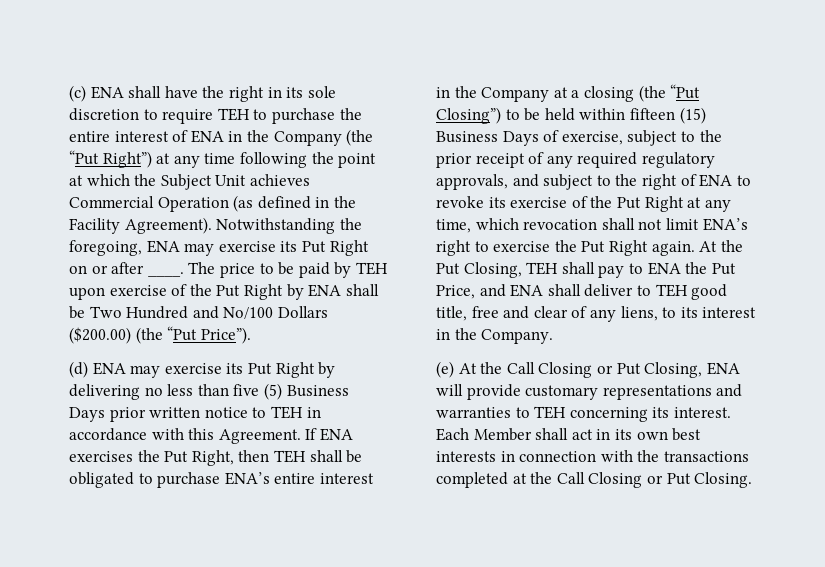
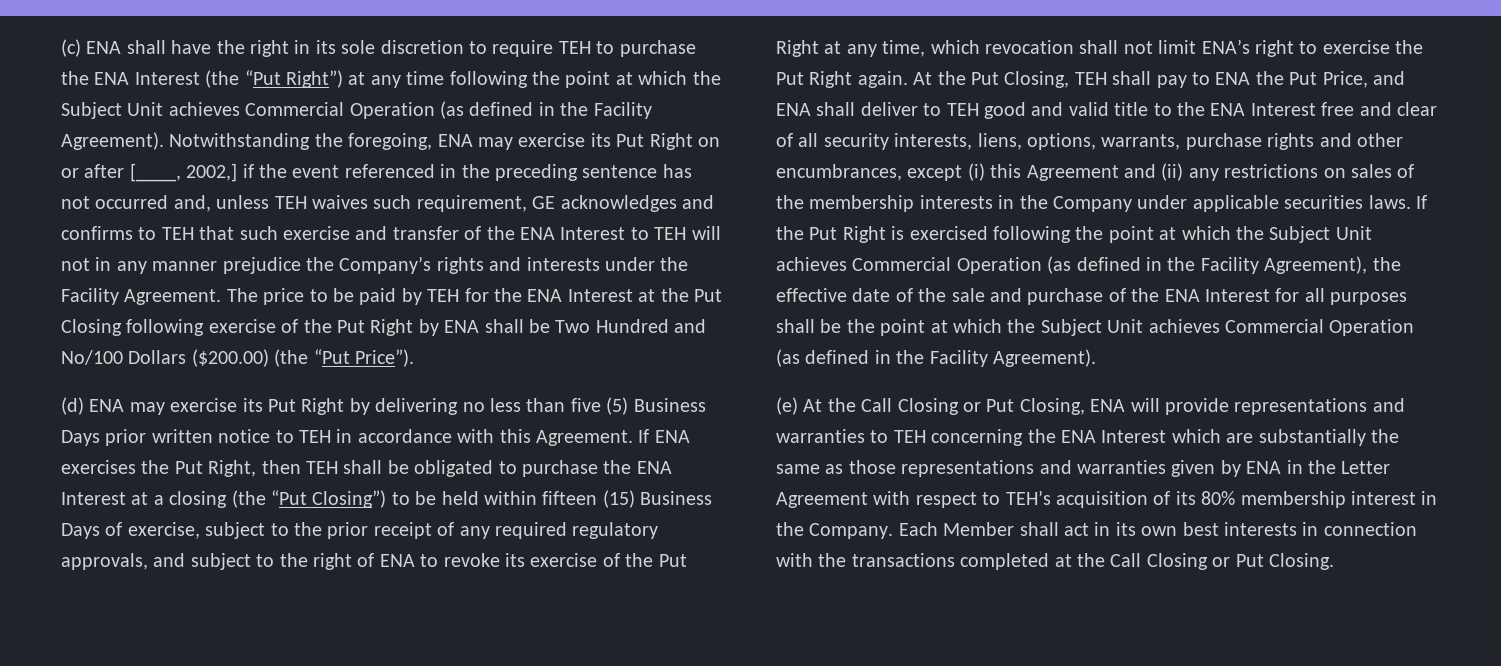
[69,130,342,146] entire interest of ENA in the Company -> [94,72,200,85] ENA Interest
[147,272,184,277] ____. -> [129,163,692,182] [61,195,714,212] [61,226,721,240] [61,256,689,274] [61,288,222,305] [____, 2002,] if the event referenced in the preceding sentence has not occurred and, unless TEH waives such requirement, GE acknowledges and confirms to TEH that such exercise and transfer of the ENA Interest to TEH will not in any manner prejudice the Company’s rights and interests under the Facility Agreement.
[69,287,105,300] upon -> [464,288,722,302] [61,319,205,336] for the ENA Interest at the Put Closing following
[224,472,374,485] [436,86,550,102] ENA’s entire interest in the Company -> [603,460,672,474] [61,492,126,505] the ENA Interest
[436,306,757,322] [436,328,554,344] title, free and clear of any liens, to its interest in the Company. -> [1031,102,1437,116] [776,133,1403,150] [776,163,1415,181] [776,195,1427,212] [776,226,1372,243] [776,256,1401,274] [776,288,1408,305] [776,319,1415,336] [776,349,1096,367] and valid title to the ENA Interest free and clear of all security interests, liens, options, warrants, purchase rights and other encumbrances, except (i) this Agreement and (ii) any restrictions on sales of the membership interests in the Company under applicable securities laws. If the Put Right is exercised following the point at which the Subject Unit achieves Commercial Operation (as defined in the Facility Agreement), the effective date of the sale and purchase of the ENA Interest for all purposes shall be the point at which the Subject Unit achieves Commercial Operation (as defined in the Facility Agreement).
[525,385,599,400] customary -> (1229, 406) none
[652,407,731,418] its interest. -> [1027,429,1399,446] [776,460,1391,477] [776,490,1438,508] [776,522,894,539] the ENA Interest which are substantially the same as those representations and warranties given by ENA in the Letter Agreement with respect to TEH’s acquisition of its 80% membership interest in the Company.

